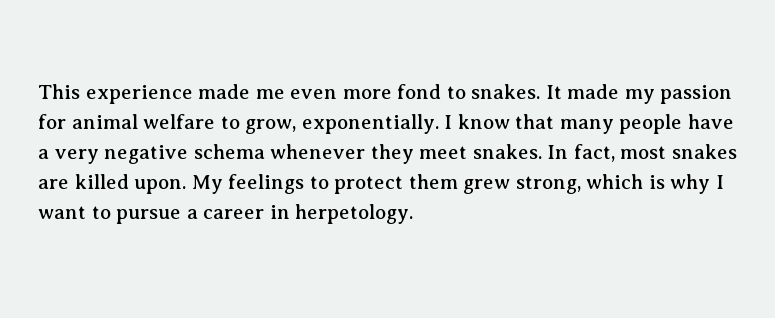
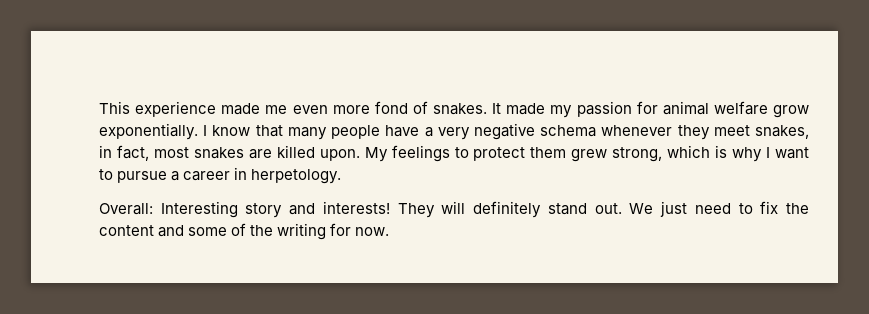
[446,86,466,99] to -> [412,101,428,114] of
[220,116,297,134] to grow, -> [773,105,809,118] grow
[472,144,569,159] snakes. In -> [754,125,809,139] [99,145,112,158] snakes, in
(414, 214) none -> [99,201,810,218] [99,223,390,240] // Overall: Interesting story and interests! They will definitely stand out. We just need to fix the content and some of the writing for now.

